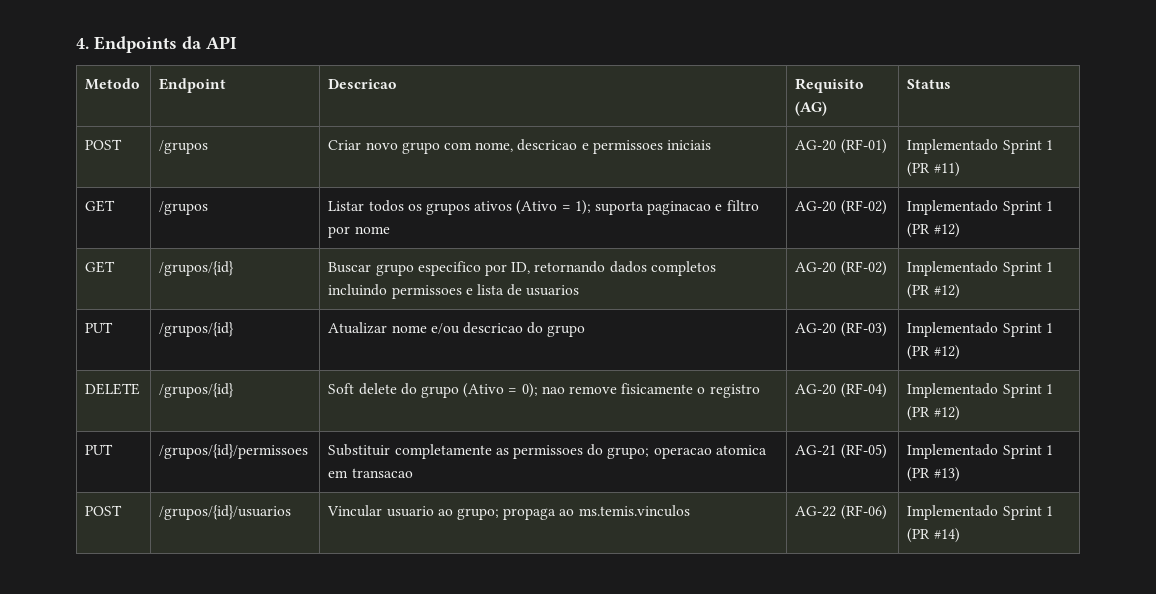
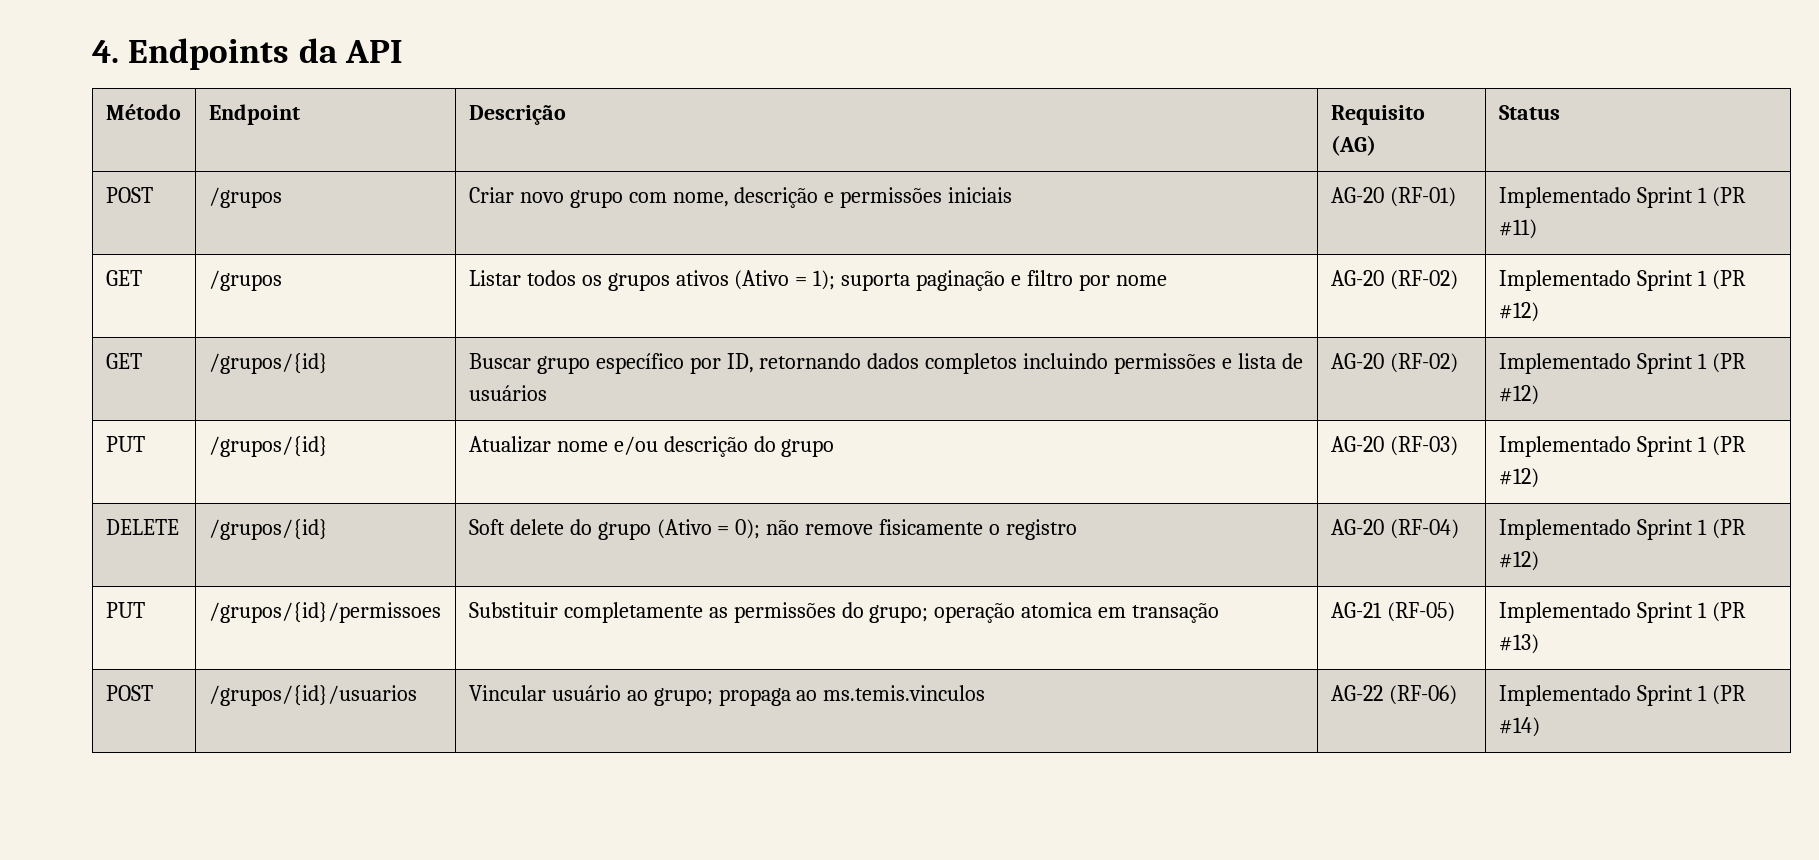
[85,78,141,90] Metodo -> [105,104,181,120] Método
[328,79,398,89] Descricao -> [468,105,566,125] Descrição
[517,139,663,154] descricao e permissoes -> [734,187,943,208] descrição e permissões
[647,201,712,215] paginacao -> [916,270,1006,291] paginação
[417,261,481,276] especifico -> [595,353,684,374] específico
[391,285,462,299] permissoes -> [1114,353,1217,374] permissões
[526,285,580,296] usuarios -> [468,385,547,401] usuários
[463,322,524,334] descricao -> [663,436,748,457] descrição
[541,386,565,394] nao -> [766,520,800,535] não
[513,445,584,459] permissoes -> [733,602,836,623] permissões
[653,447,712,459] operacao -> [934,603,1016,623] operação
[351,468,413,478] transacao -> [1132,603,1220,623] transação
[386,506,434,517] usuario -> [551,685,621,701] usuário

